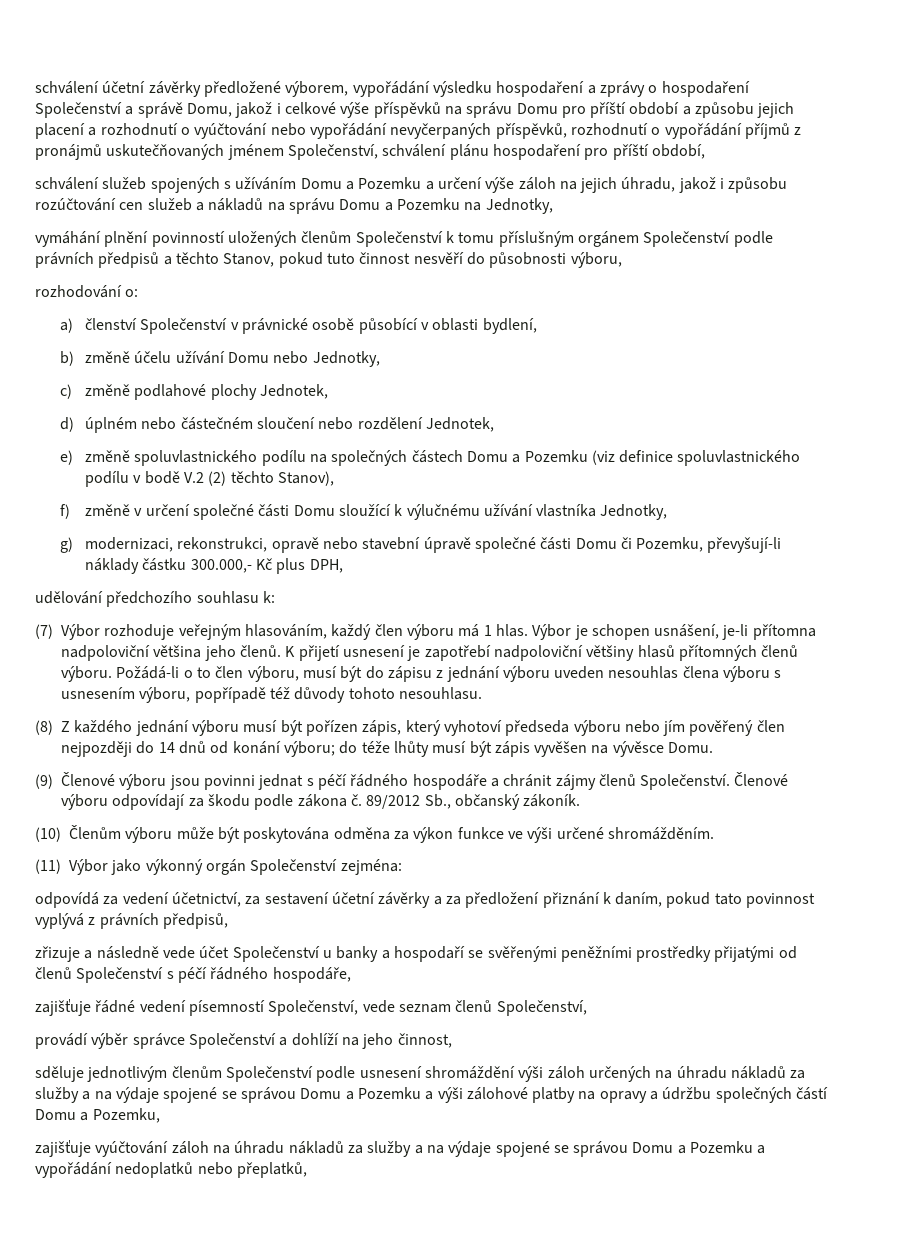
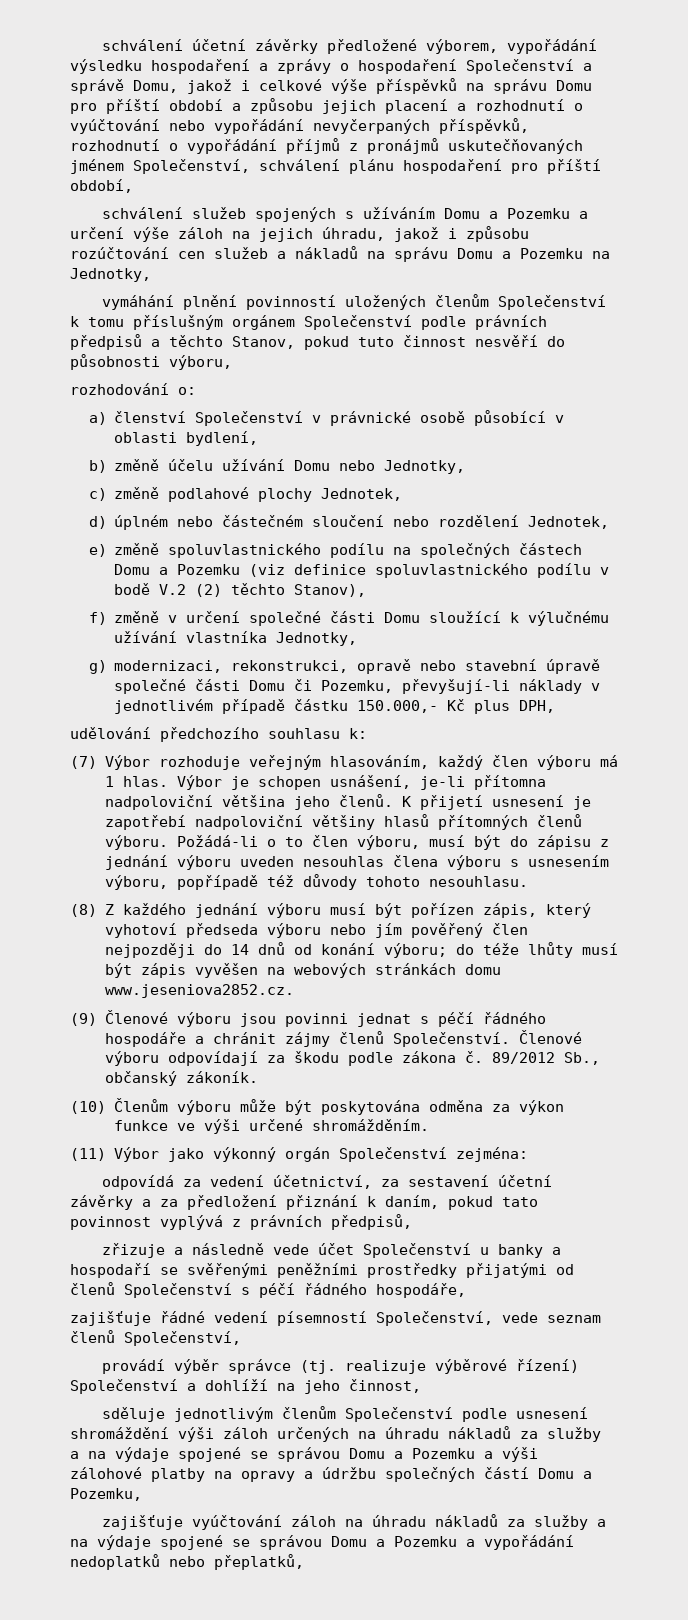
[142,558,252,573] částku 300.000,- -> [591,683,601,691] [114,699,439,714] v jednotlivém případě částku 150.000,-
[612,741,714,757] vývěsce Domu. -> [293,963,501,978] [104,984,294,998] webových stránkách domu www.jeseniova2852.cz.
(185, 1041) none -> [299,1359,579,1374] (tj. realizuje výběrové řízení)

